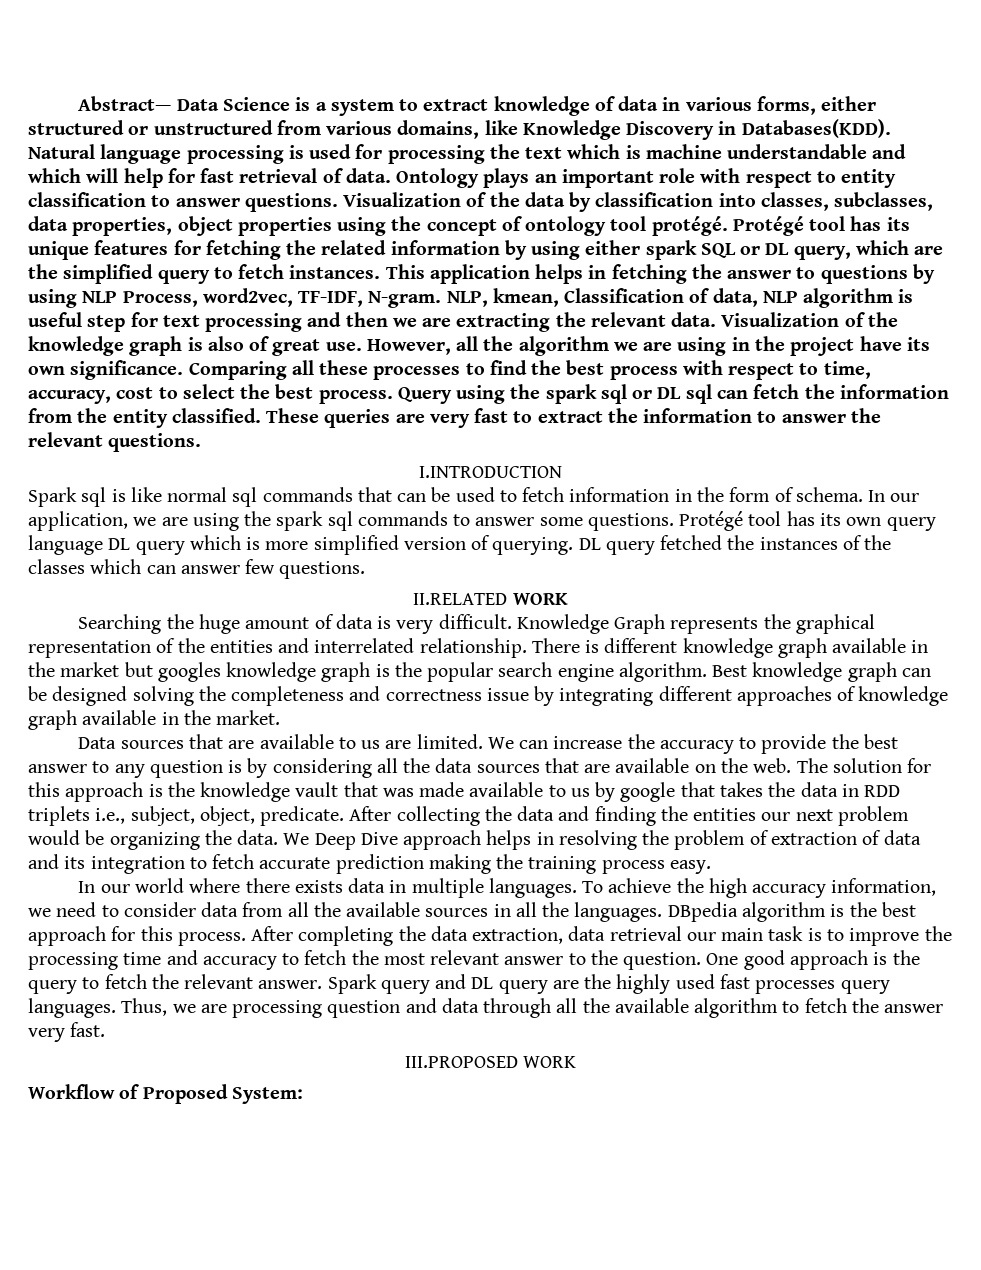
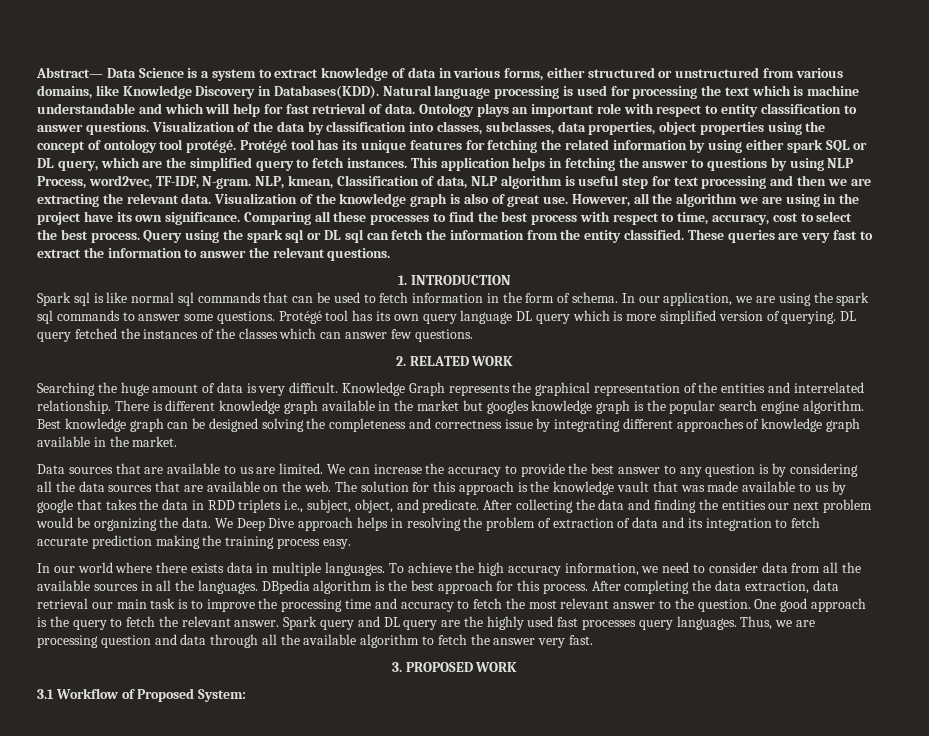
[419,466,562,478] I.INTRODUCTION -> [398,275,511,285] 1. INTRODUCTION
[413,593,508,605] II.RELATED -> [395,356,469,366] 2. RELATED
(255, 816) none -> [396,499,419,510] and
[404,1056,577,1068] III.PROPOSED WORK // -> [391,662,518,672] [37,689,54,699] 3. PROPOSED WORK // 3.1

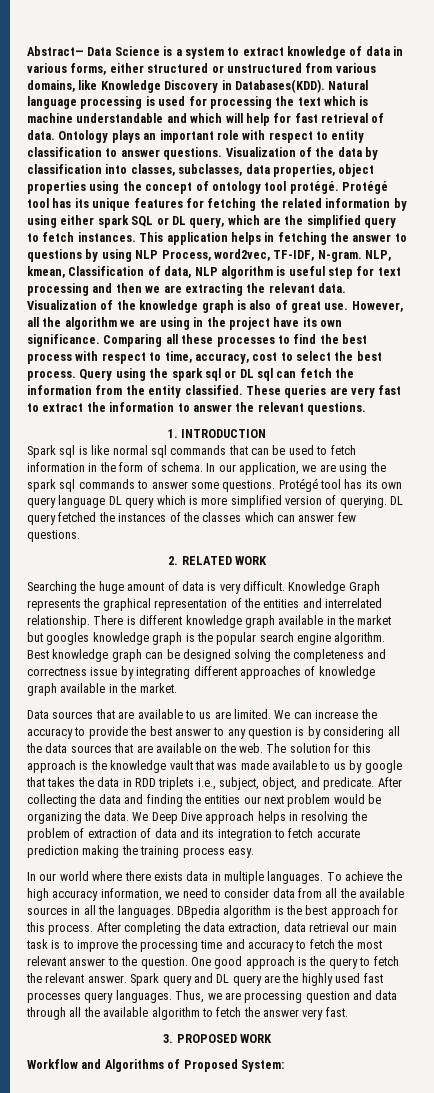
[37,688,118,699] 3.1 Workflow -> [27,1059,164,1072] Workflow and Algorithms

